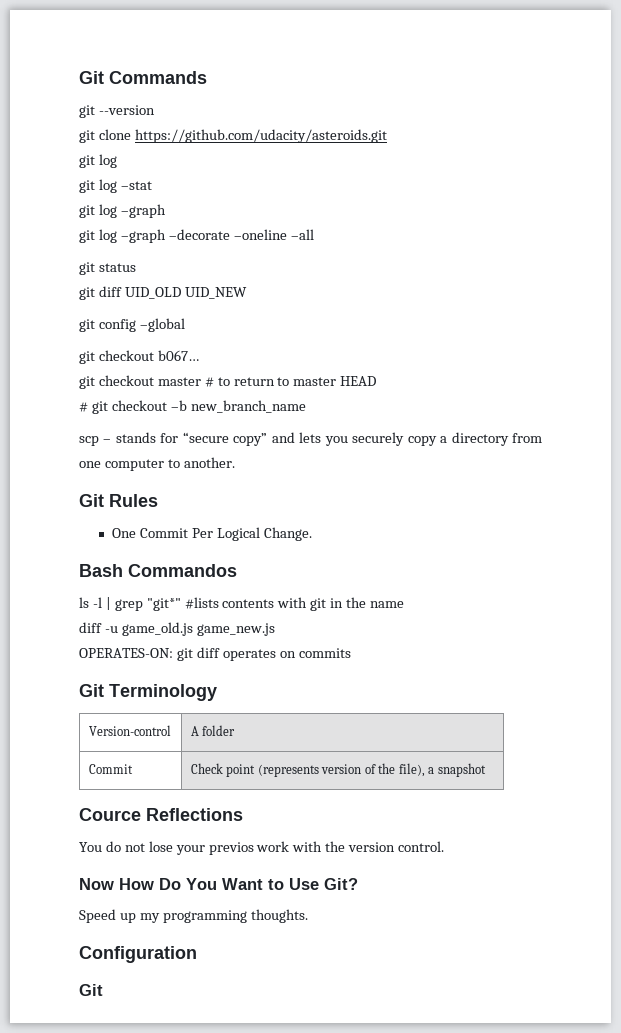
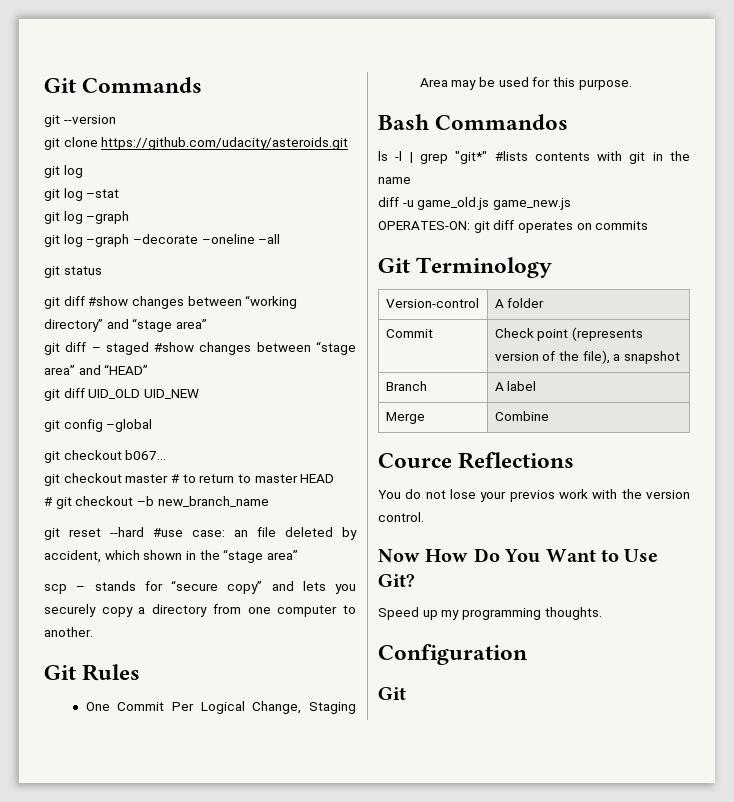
(136, 267) none -> [44,295,298,309] [44,318,207,332] [44,341,356,355] [44,364,149,375] // git diff #show changes between “working directory” and “stage area” // git diff – staged #show changes between “stage area” and “HEAD”
(306, 406) none -> [44,527,357,540] [44,549,298,563] // git reset --hard #use case: an file deleted by accident, which shown in the “stage area”
[264,527,313,541] Change. -> [252,701,356,714] [419,77,632,90] Change, Staging Area may be used for this purpose.
(486, 770) none -> [385,381,427,391] [494,381,537,391] [385,412,425,424] [494,411,549,421] // Branch | A label // Merge | Combine

